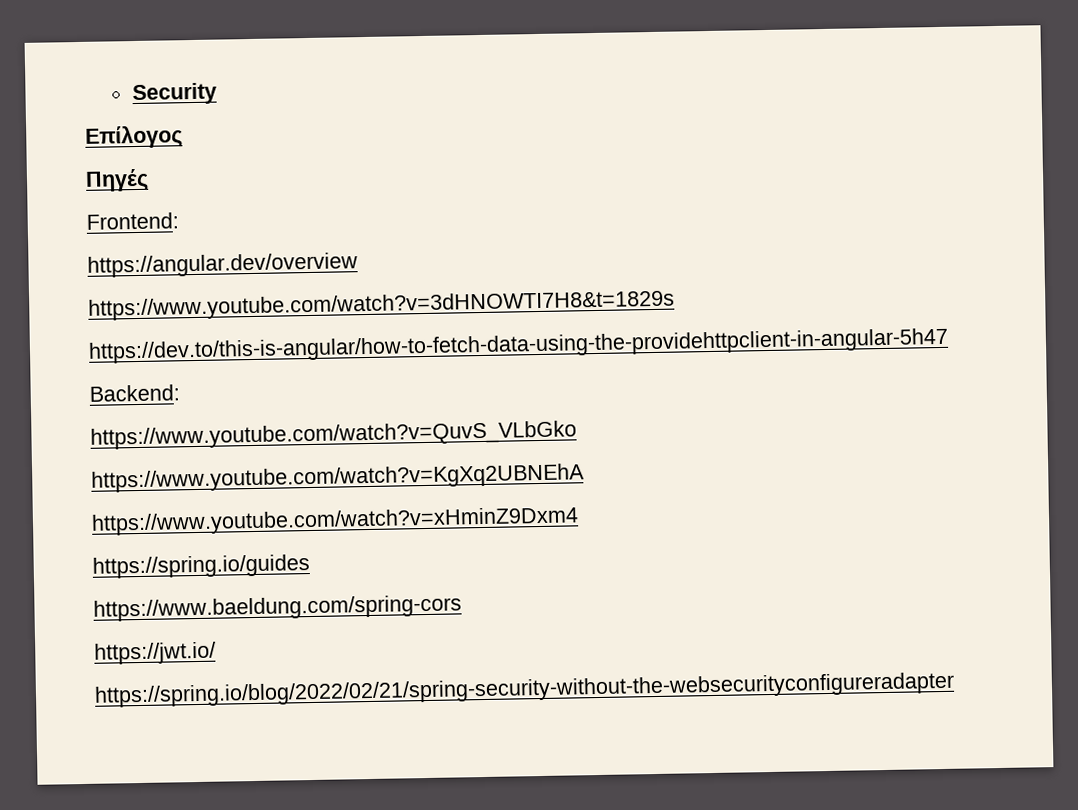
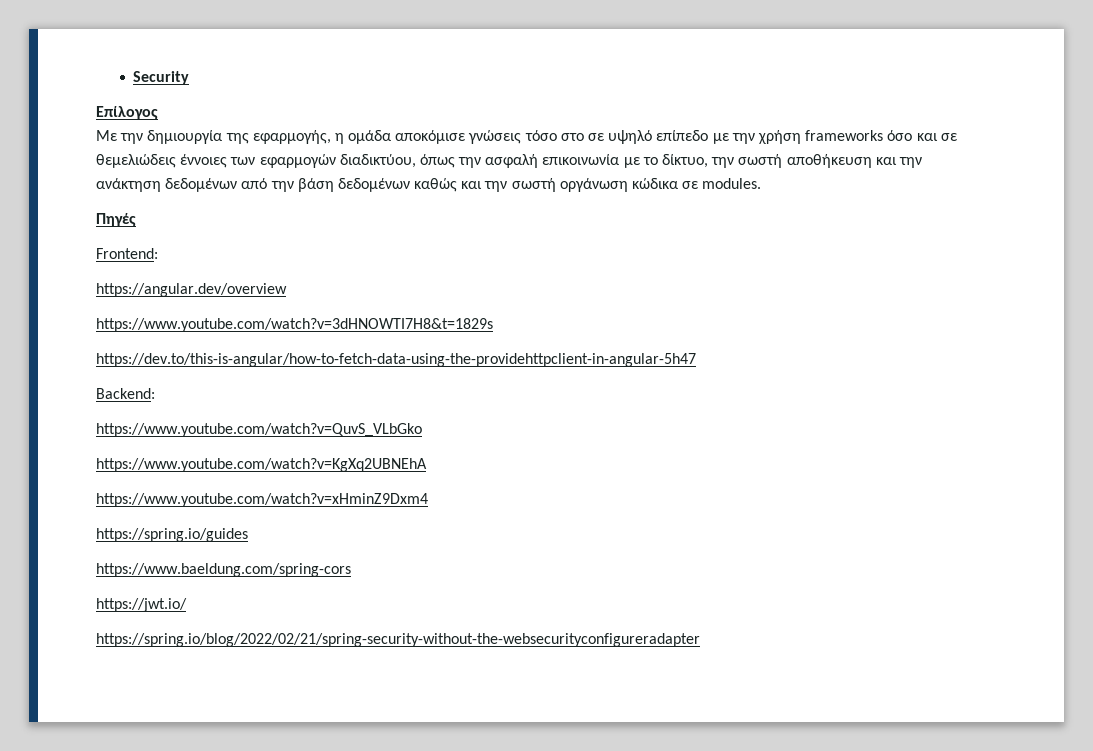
(183, 137) none -> [96,130,957,144] [96,154,922,168] [96,178,762,192] // Με την δημιουργία της εφαρμογής, η ομάδα αποκόμισε γνώσεις τόσο στο σε υψηλό επίπεδο με την χρήση frameworks όσο και σε θεμελιώδεις έννοιες των εφαρμογών διαδικτύου, όπως την ασφαλή επικοινωνία με το δίκτυο, την σωστή αποθήκευση και την ανάκτηση δεδομένων από την βάση δεδομένων καθώς και την σωστή οργάνωση κώδικα σε modules.

